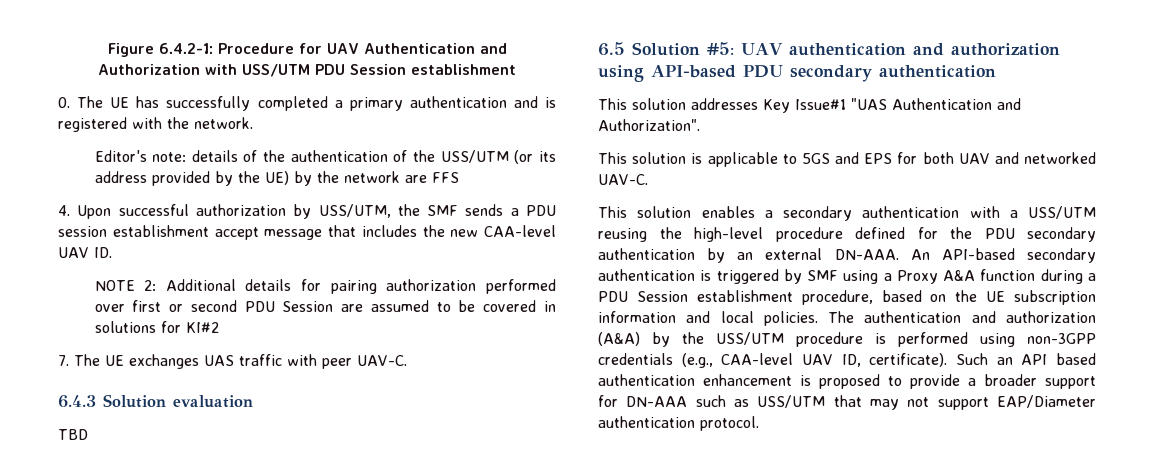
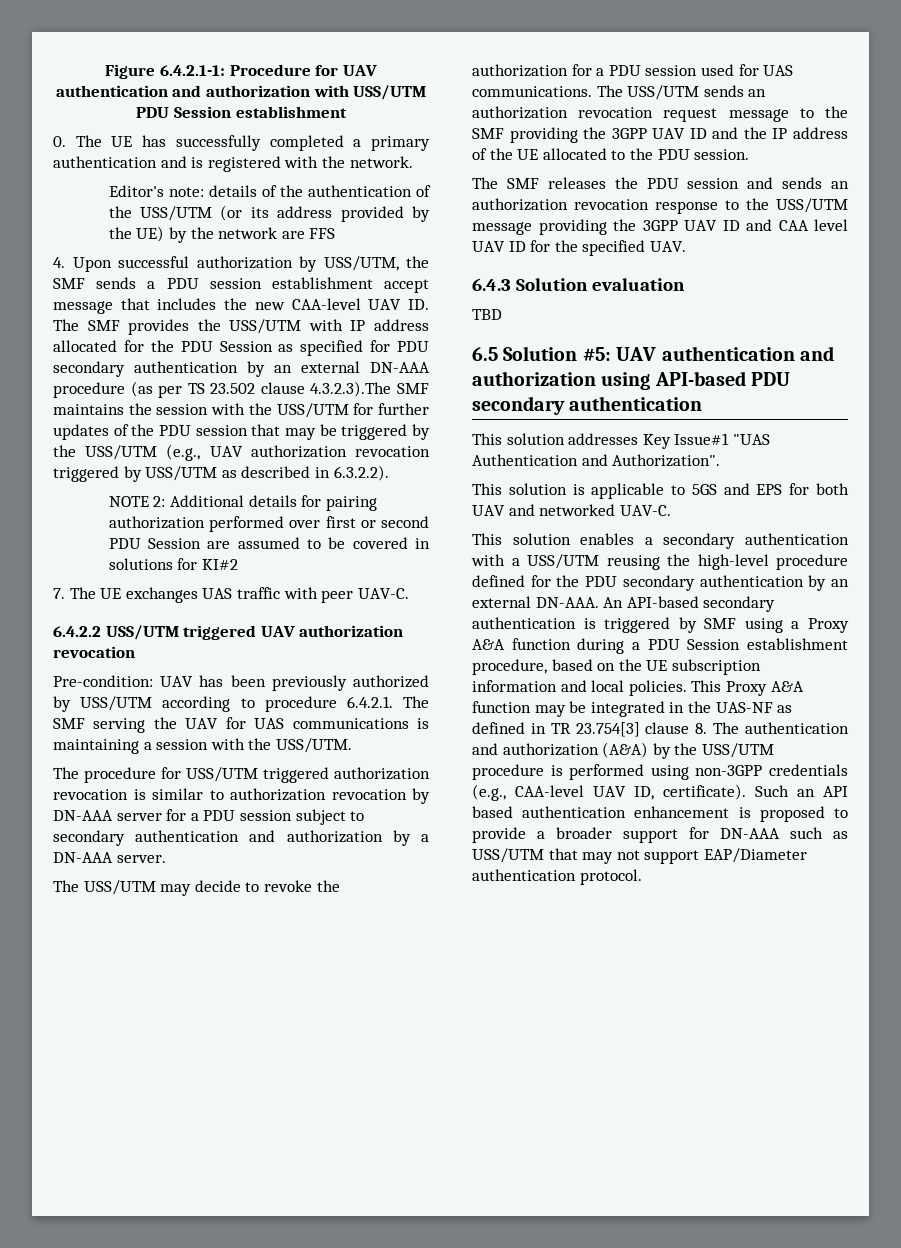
[158,43,213,54] 6.4.2-1: -> [159,65,225,76] 6.4.2.1-1:
[363,43,507,54] [98,64,200,75] Authentication and Authorization -> [55,85,310,97] authentication and authorization
(112, 252) none -> [53,319,429,335] [53,340,429,356] [53,361,430,377] [53,381,429,398] [53,403,429,418] [53,424,431,440] [53,444,430,461] [53,465,389,482] The SMF provides the USS/UTM with IP address allocated for the PDU Session as specified for PDU secondary authentication by an external DN-AAA procedure (as per TS 23.502 clause 4.3.2.3).The SMF maintains the session with the USS/UTM for further updates of the PDU session that may be triggered by the USS/UTM (e.g., UAV authorization revocation triggered by USS/UTM as described in 6.3.2.2).
(407, 360) none -> [53,625,404,640] [53,646,135,658] [53,675,429,691] [53,696,429,712] [53,717,429,733] [53,738,352,754] [53,767,430,783] [53,788,430,804] [53,809,365,825] [53,830,429,846] [53,852,166,863] [53,880,340,896] [472,64,794,77] [472,85,767,100] [472,106,848,122] [472,127,848,143] [472,148,750,160] [472,177,849,189] [472,198,848,214] [472,219,848,235] [472,240,686,256] // 6.4.2.2 USS/UTM triggered UAV authorization revocation // Pre-condition: UAV has been previously authorized by USS/UTM according to procedure 6.4.2.1. The SMF serving the UAV for UAS communications is maintaining a session with the USS/UTM. // The procedure for USS/UTM triggered authorization revocation is similar to authorization revocation by DN-AAA server for a PDU session subject to secondary authentication and authorization by a DN-AAA server. // The USS/UTM may decide to revoke the authorization for a PDU session used for UAS communications. The USS/UTM sends an authorization revocation request message to the SMF providing the 3GPP UAV ID and the IP address of the UE allocated to the PDU session. // The SMF releases the PDU session and sends an authorization revocation response to the USS/UTM message providing the 3GPP UAV ID and CAA level UAV ID for the specified UAV.
(818, 318) none -> [691,680,804,696] [472,701,793,717] [472,722,708,737] This Proxy A&A function may be integrated in the UAS-NF as defined in TR 23.754[3] clause 8.

